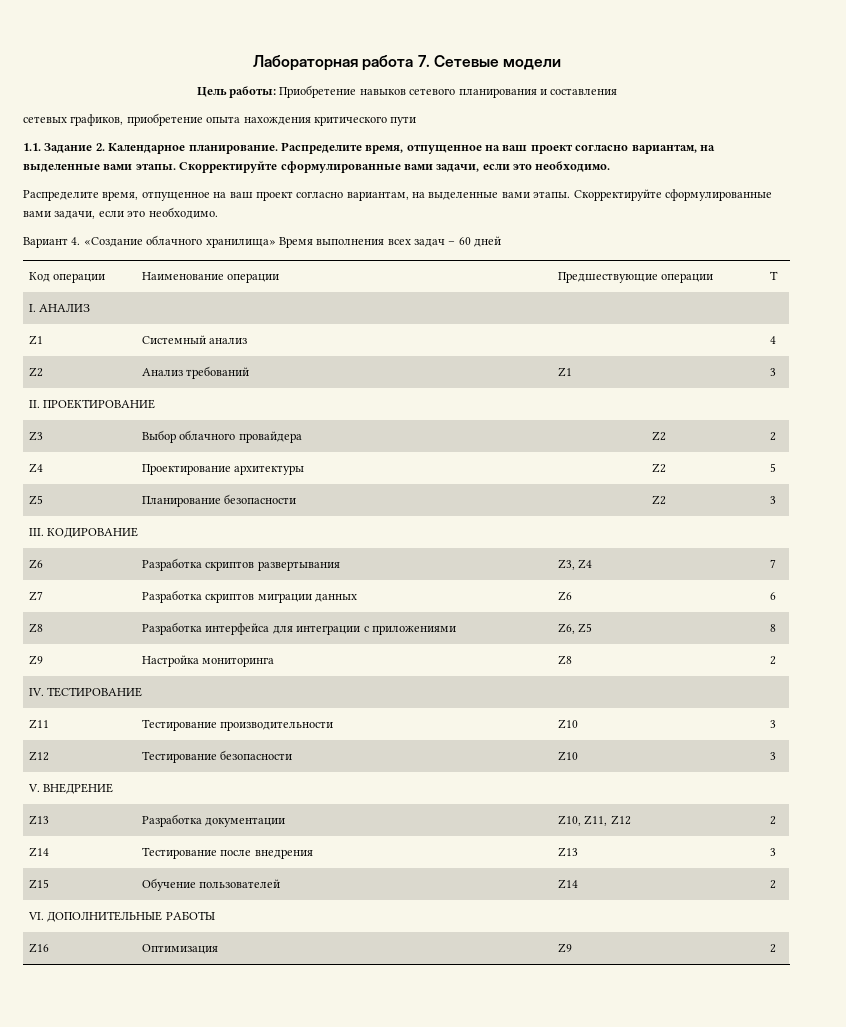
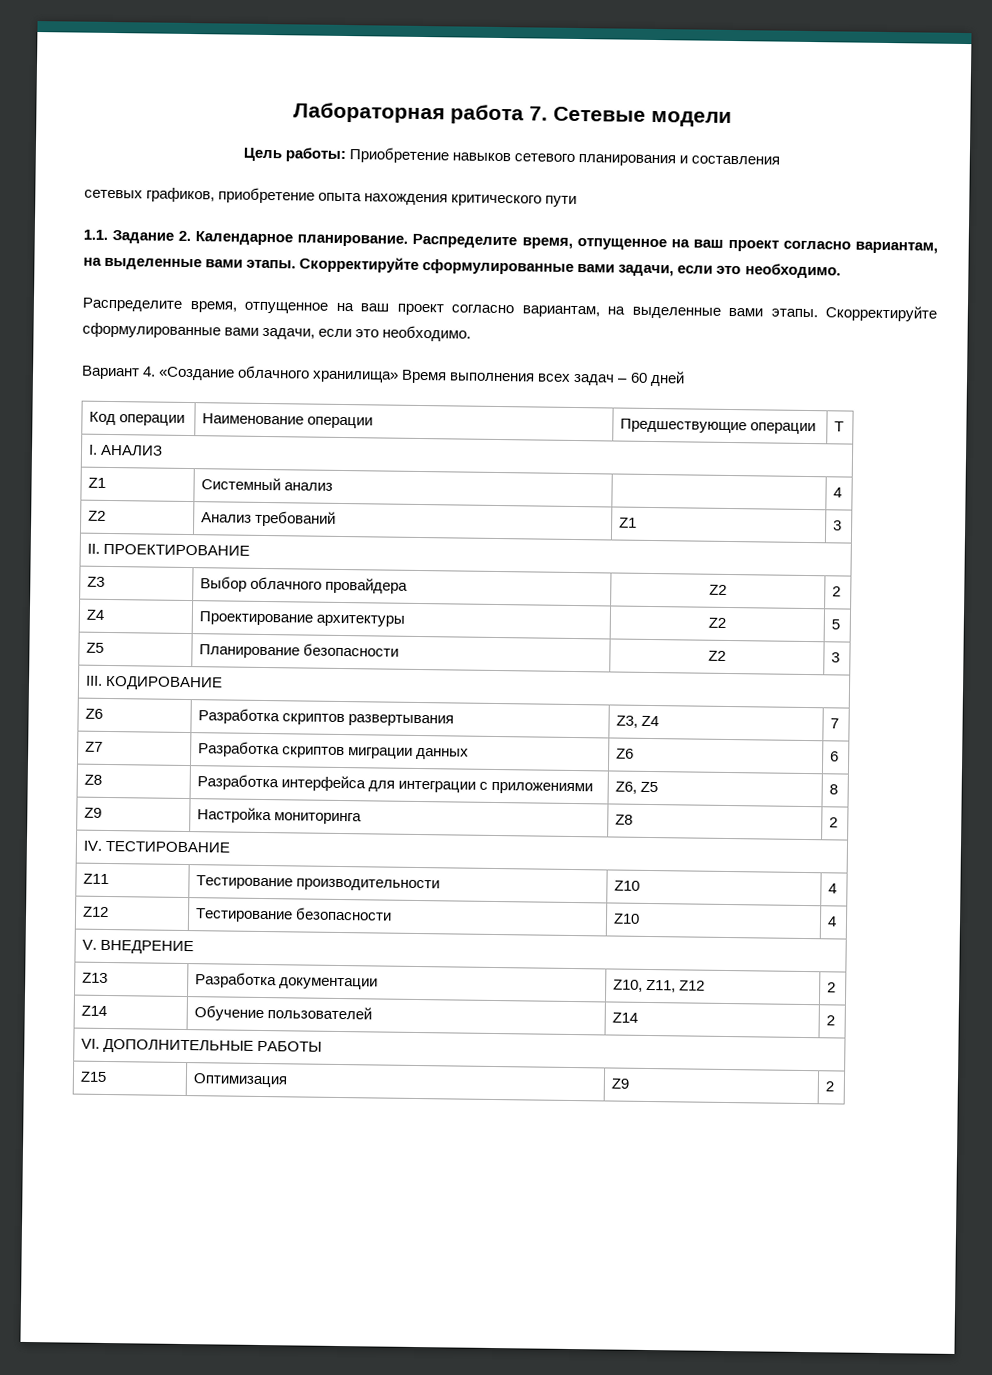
[770,720,777,728] 3 -> [828,883,838,894] 4
[770,752,777,760] 3 -> [827,916,838,927] 4
[142,847,313,859] [558,847,579,857] [770,848,777,856] [29,879,50,889] | Тестирование после внедрения | Z13 | 3 // Z15 -> (108, 1011) none
[29,943,50,953] Z16 -> [80,1071,108,1083] Z15

